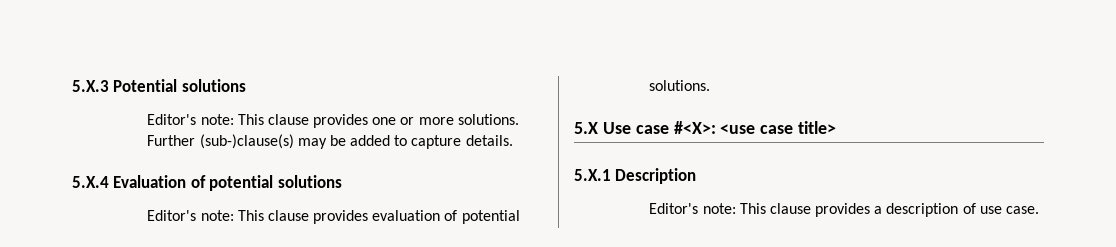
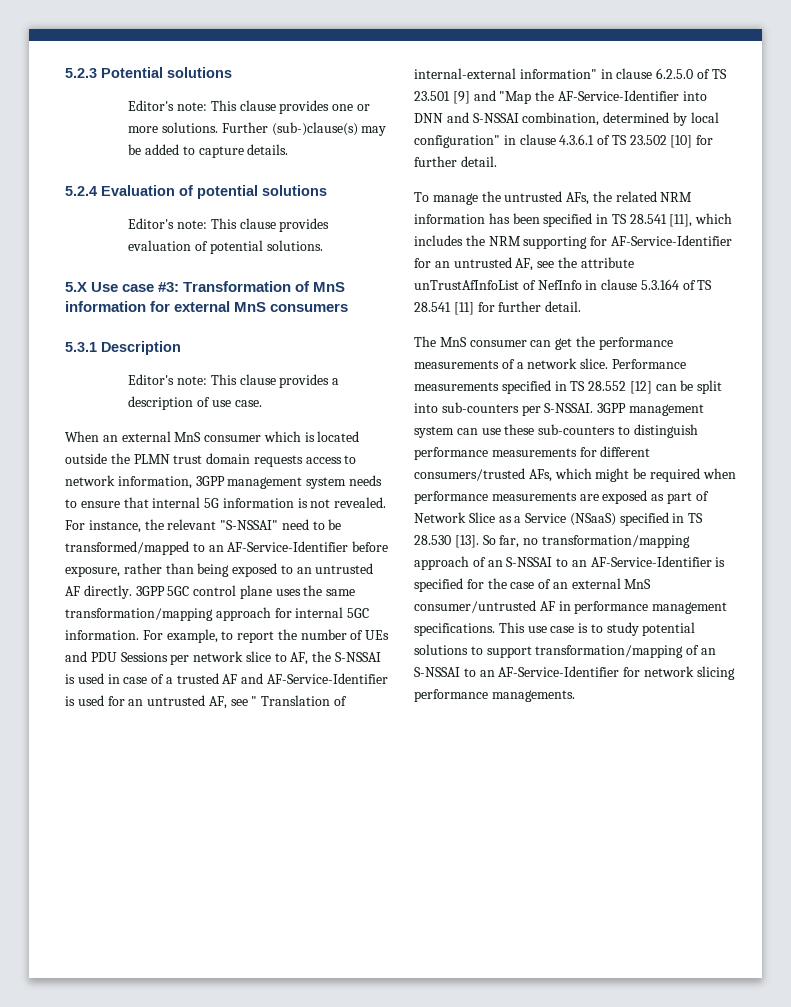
[72,80,109,92] 5.X.3 -> [65,68,97,78] 5.2.3
[72,176,109,188] 5.X.4 -> [65,186,97,196] 5.2.4
[673,121,837,134] [574,169,611,181] #<X>: <use case title> // 5.X.1 -> [158,281,346,292] [65,301,349,312] [65,342,97,352] #3: Transformation of MnS information for external MnS consumers // 5.3.1
(1040, 210) none -> [65,431,360,442] [65,453,357,467] [65,475,382,489] [65,497,387,508] [65,519,342,533] [65,541,389,555] [65,563,374,577] [65,585,356,599] [65,607,370,621] [65,629,390,643] [65,651,382,665] [65,673,389,684] [65,695,348,709] [414,68,727,79] [414,90,707,104] [414,112,719,126] [414,134,714,148] [414,156,497,167] [414,191,693,205] [414,213,733,227] [414,235,732,249] [414,257,634,271] [414,279,713,290] [414,301,582,315] [414,336,673,350] [414,358,686,369] [414,380,723,394] [414,402,704,416] [414,424,698,438] [414,446,651,460] [414,468,736,482] [414,490,709,504] [414,512,704,526] [414,535,690,548] [414,556,726,570] [414,578,652,592] [414,600,728,614] [414,622,696,636] [414,644,716,658] [414,666,735,680] [414,689,575,702] // When an external MnS consumer which is located outside the PLMN trust domain requests access to network information, 3GPP management system needs to ensure that internal 5G information is not revealed. For instance, the relevant "S-NSSAI" need to be transformed/mapped to an AF-Service-Identifier before exposure, rather than being exposed to an untrusted AF directly. 3GPP 5GC control plane uses the same transformation/mapping approach for internal 5GC information. For example, to report the number of UEs and PDU Sessions per network slice to AF, the S-NSSAI is used in case of a trusted AF and AF-Service-Identifier is used for an untrusted AF, see " Translation of internal-external information" in clause 6.2.5.0 of TS 23.501 [9] and "Map the AF-Service-Identifier into DNN and S-NSSAI combination, determined by local configuration" in clause 4.3.6.1 of TS 23.502 [10] for further detail. // To manage the untrusted AFs, the related NRM information has been specified in TS 28.541 [11], which includes the NRM supporting for AF-Service-Identifier for an untrusted AF, see the attribute unTrustAfInfoList of NefInfo in clause 5.3.164 of TS 28.541 [11] for further detail. // The MnS consumer can get the performance measurements of a network slice. Performance measurements specified in TS 28.552 [12] can be split into sub-counters per S-NSSAI. 3GPP management system can use these sub-counters to distinguish performance measurements for different consumers/trusted AFs, which might be required when performance measurements are exposed as part of Network Slice as a Service (NSaaS) specified in TS 28.530 [13]. So far, no transformation/mapping approach of an S-NSSAI to an AF-Service-Identifier is specified for the case of an external MnS consumer/untrusted AF in performance management specifications. This use case is to study potential solutions to support transformation/mapping of an S-NSSAI to an AF-Service-Identifier for network slicing performance managements.

